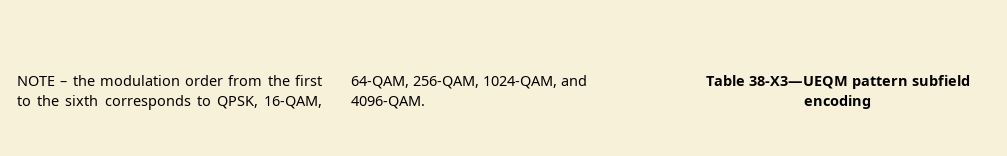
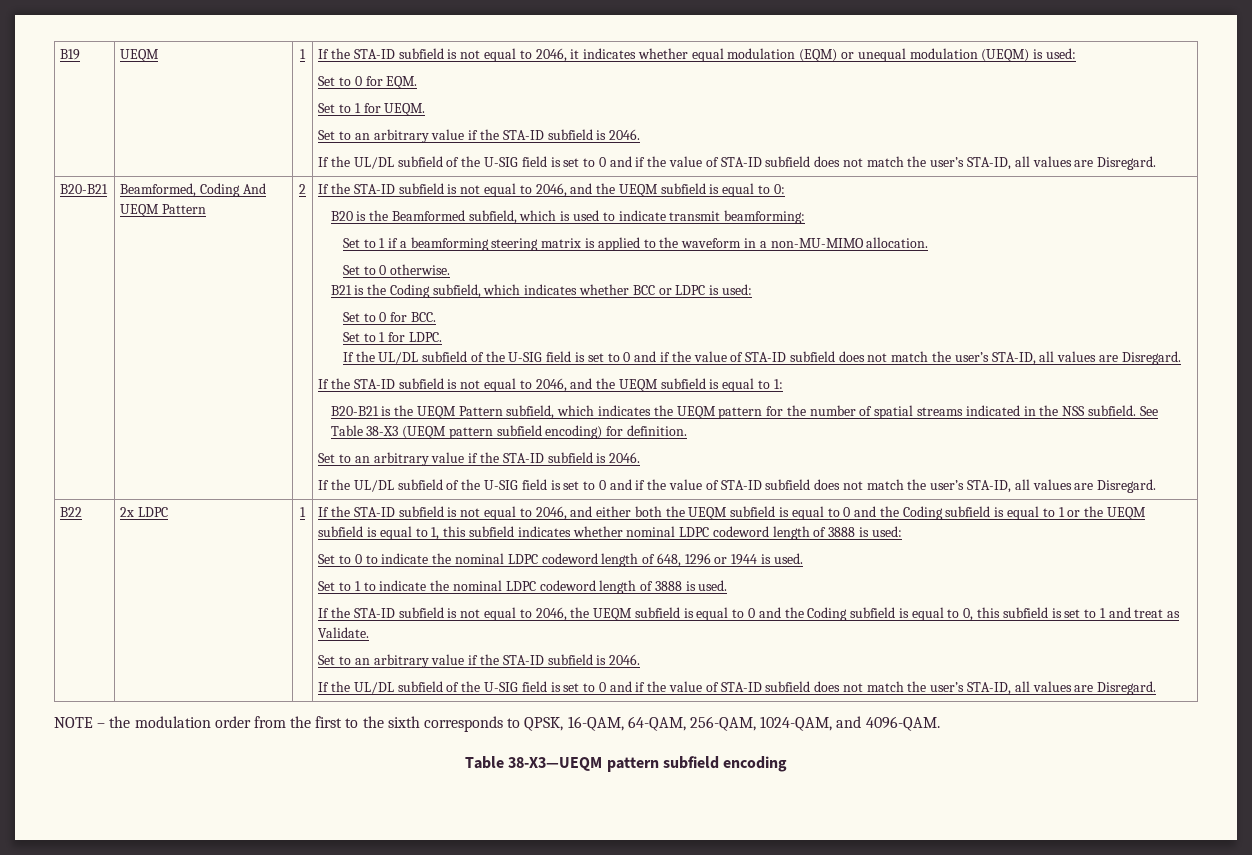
(17, 81) none -> [60,49,81,60] [120,49,160,62] [300,49,306,59] [318,48,1076,62] [318,76,418,89] [318,103,426,116] [318,129,641,143] [318,156,1157,170] [60,184,109,194] [120,183,266,197] [120,204,207,217] [299,184,306,194] [318,183,785,197] [330,210,806,224] [342,237,929,251] [342,264,451,275] [330,284,752,298] [342,312,436,322] [342,332,442,342] [342,351,1181,365] [318,378,783,392] [330,405,1158,419] [330,425,688,439] [318,452,641,466] [318,479,1157,493] [60,507,83,517] [120,507,169,517] [300,507,306,517] [318,506,1146,520] [318,526,902,540] [318,553,803,567] [318,580,728,594] [318,607,1181,621] [318,627,370,638] [318,654,641,668] [318,681,1157,695] B19 | UEQM | 1 | If the STA-ID subfield is not equal to 2046, it indicates whether equal modulation (EQM) or unequal modulation (UEQM) is used: // Set to 0 for EQM. // Set to 1 for UEQM. // Set to an arbitrary value if the STA-ID subfield is 2046. // If the UL/DL subfield of the U-SIG field is set to 0 and if the value of STA-ID subfield does not match the user’s STA-ID, all values are Disregard. // B20-B21 | Beamformed, Coding And UEQM Pattern | 2 | If the STA-ID subfield is not equal to 2046, and the UEQM subfield is equal to 0: // B20 is the Beamformed subfield, which is used to indicate transmit beamforming: // Set to 1 if a beamforming steering matrix is applied to the waveform in a non-MU-MIMO allocation. // Set to 0 otherwise. // B21 is the Coding subfield, which indicates whether BCC or LDPC is used: // Set to 0 for BCC. // Set to 1 for LDPC. // If the UL/DL subfield of the U-SIG field is set to 0 and if the value of STA-ID subfield does not match the user’s STA-ID, all values are Disregard. // If the STA-ID subfield is not equal to 2046, and the UEQM subfield is equal to 1: // B20-B21 is the UEQM Pattern subfield, which indicates the UEQM pattern for the number of spatial streams indicated in the NSS subfield. See Table 38-X3 (UEQM pattern subfield encoding) for definition. // Set to an arbitrary value if the STA-ID subfield is 2046. // If the UL/DL subfield of the U-SIG field is set to 0 and if the value of STA-ID subfield does not match the user’s STA-ID, all values are Disregard. // B22 | 2x LDPC | 1 | If the STA-ID subfield is not equal to 2046, and either both the UEQM subfield is equal to 0 and the Coding subfield is equal to 1 or the UEQM subfield is equal to 1, this subfield indicates whether nominal LDPC codeword length of 3888 is used: // Set to 0 to indicate the nominal LDPC codeword length of 648, 1296 or 1944 is used. // Set to 1 to indicate the nominal LDPC codeword length of 3888 is used. // If the STA-ID subfield is not equal to 2046, the UEQM subfield is equal to 0 and the Coding subfield is equal to 0, this subfield is set to 1 and treat as Validate. // Set to an arbitrary value if the STA-ID subfield is 2046. // If the UL/DL subfield of the U-SIG field is set to 0 and if the value of STA-ID subfield does not match the user’s STA-ID, all values are Disregard. //

